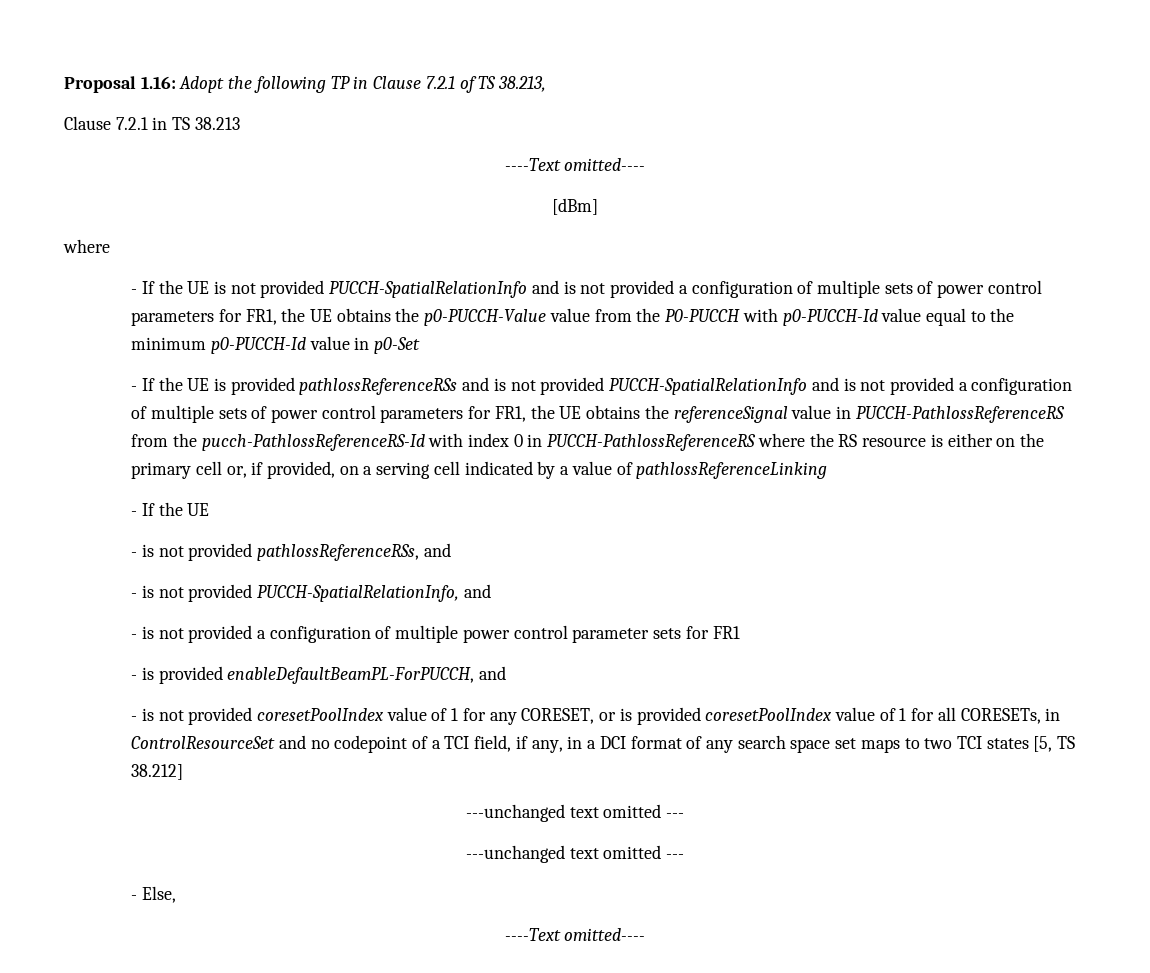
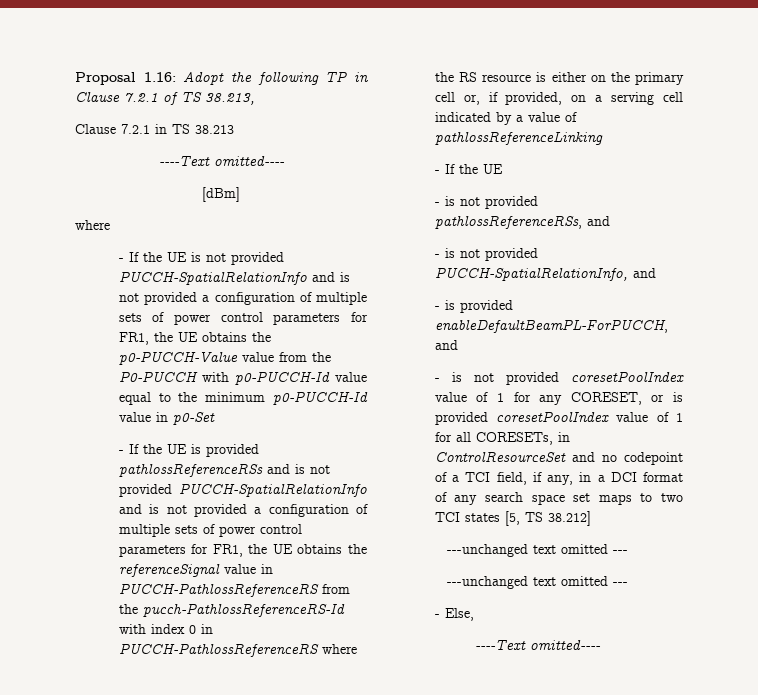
[131,625,740,643] // - is not provided a configuration of multiple power control parameter sets for FR1 -> (656, 273) none

